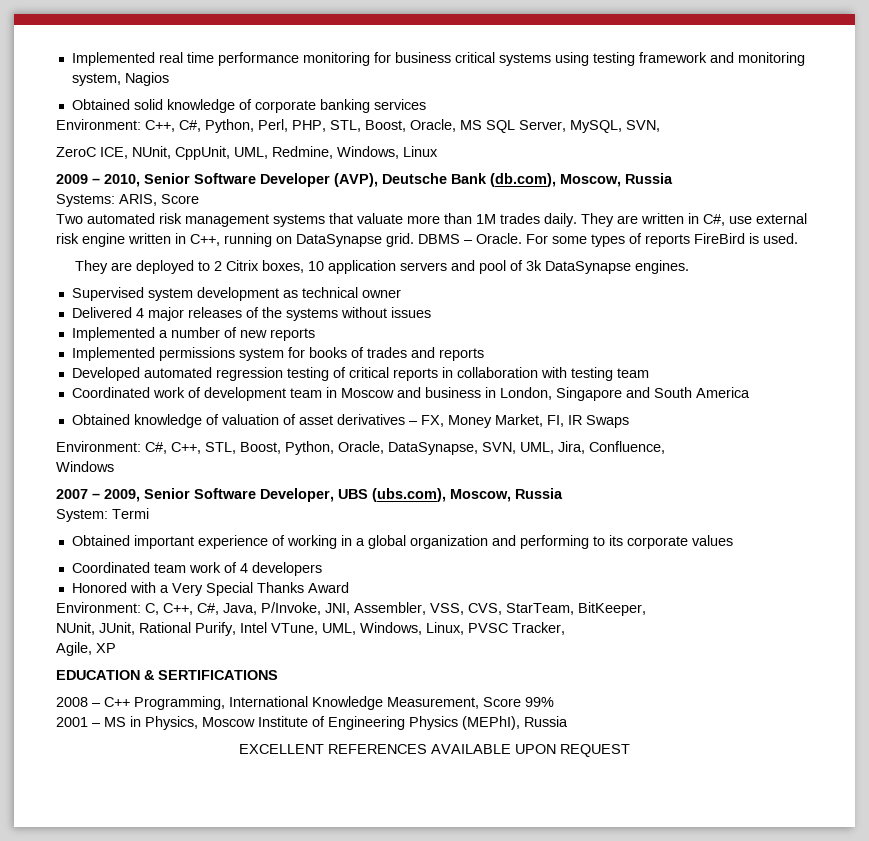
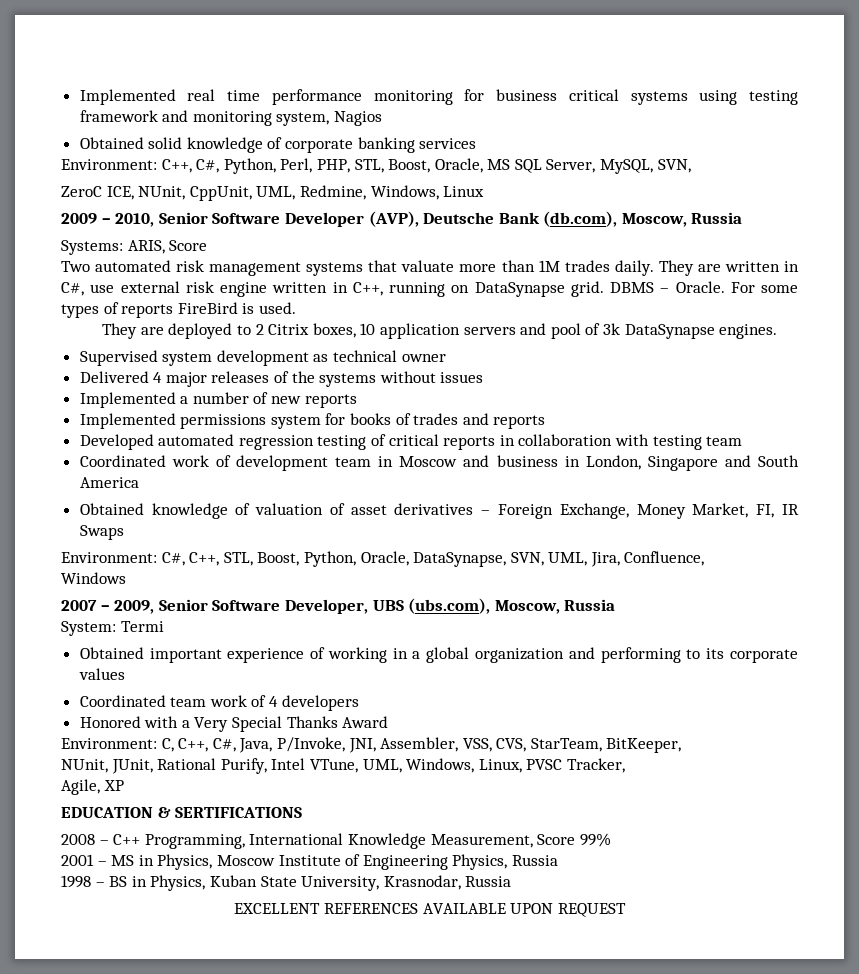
[420,415,444,427] FX, -> [498,503,629,519] Foreign Exchange,
[409,716,520,730] Physics (MEPhI), -> [452,854,558,870] [61,875,461,891] Physics, Russia // 1998 – BS in Physics, Kuban State University, Krasnodar,

